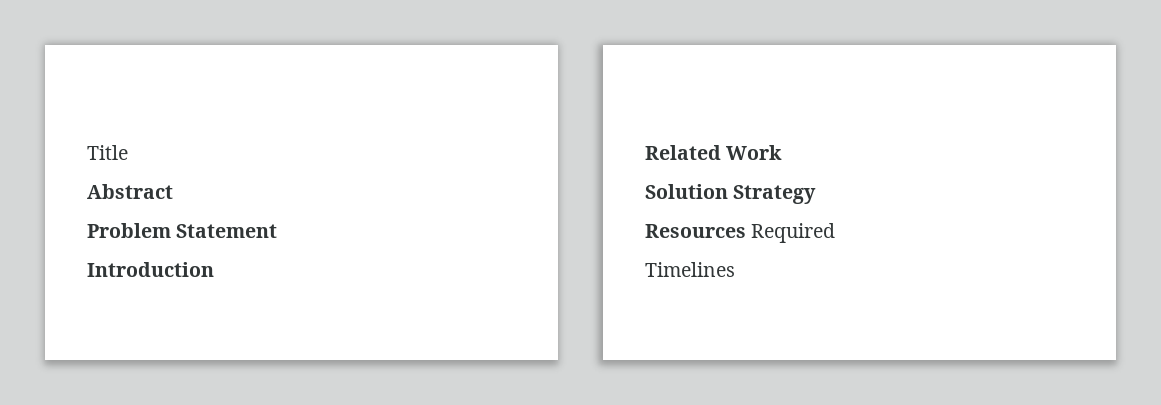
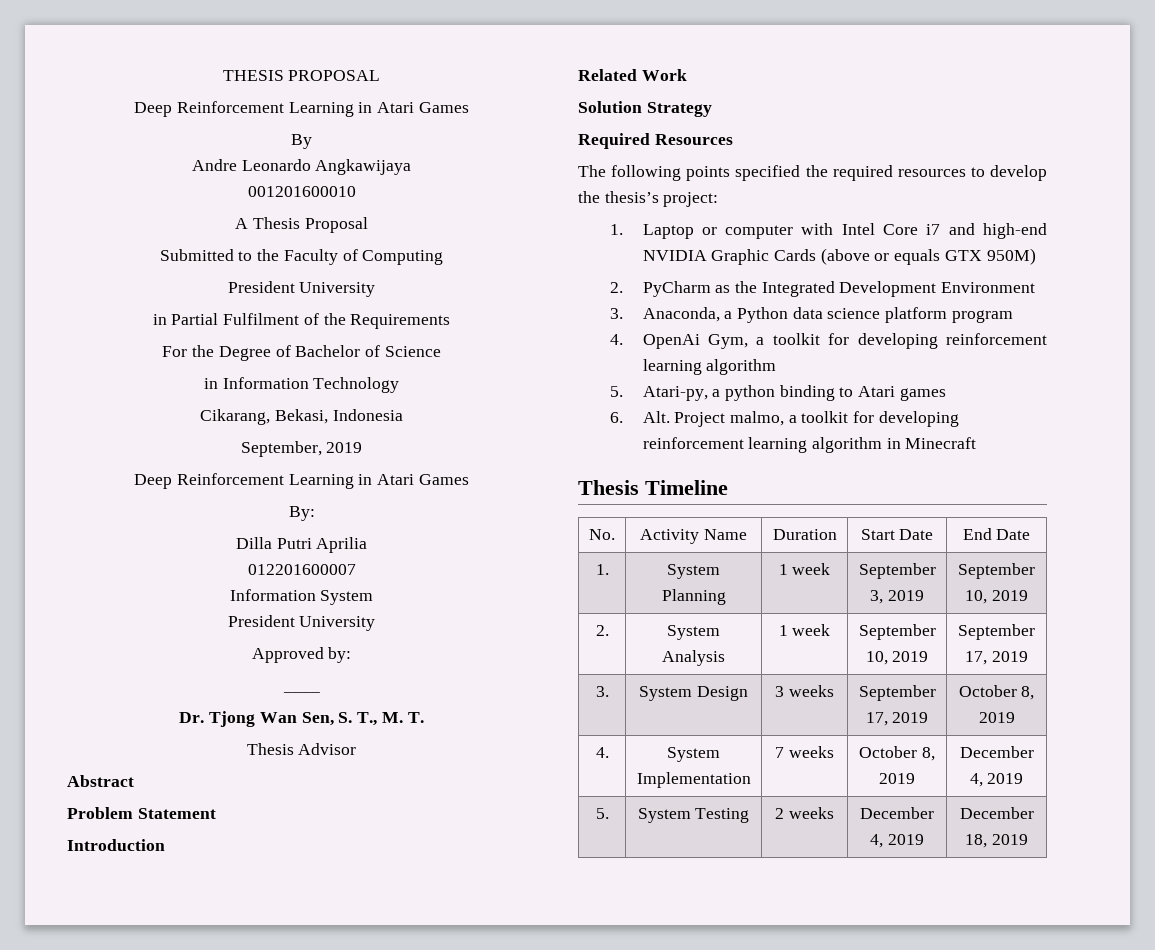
[87,145,128,160] Title -> [222,70,381,81] [134,101,469,117] [291,134,312,149] [191,159,412,175] [247,186,356,197] [235,217,368,233] [159,249,444,265] [227,281,376,297] [152,313,451,329] [162,345,441,361] [203,377,400,393] [200,409,403,425] [240,441,363,457] [134,473,469,489] [288,506,315,521] [235,537,368,553] [247,564,356,575] [229,589,374,605] [227,615,376,631] [251,647,352,663] [282,691,320,693] [179,711,424,727] [246,743,357,755] THESIS PROPOSAL // Deep Reinforcement Learning in Atari Games // By // Andre Leonardo Angkawijaya // 001201600010 // A Thesis Proposal // Submitted to the Faculty of Computing // President University // in Partial Fulfilment of the Requirements // For the Degree of Bachelor of Science // in Information Technology // Cikarang, Bekasi, Indonesia // September, 2019 // Deep Reinforcement Learning in Atari Games // By: // Dilla Putri Aprilia // 012201600007 // Information System // President University // Approved by: // ____ // Dr. Tjong Wan Sen, S. T., M. T. // Thesis Advisor
(817, 194) none -> [578,133,650,149] Required
[751,223,836,243] [645,262,735,277] Required // Timelines -> [578,165,1047,181] [578,191,719,207] [610,223,1047,239] [642,248,1036,265] [610,281,1036,297] [610,307,1013,323] [610,333,1047,349] [642,359,777,375] [610,385,946,401] [610,411,959,427] [642,437,977,453] [578,480,728,495] [589,529,615,540] [640,529,747,544] [772,529,837,540] [860,529,934,540] [962,528,1031,540] [595,564,609,575] [667,564,720,579] [661,589,726,605] [778,563,831,575] [858,563,936,579] [870,590,924,604] [958,563,1035,579] [965,590,1028,604] [595,625,609,636] [667,625,720,640] [662,650,725,666] [778,624,831,636] [858,624,936,640] [865,651,929,665] [958,624,1035,640] [965,651,1028,665] [595,686,609,697] [639,686,748,701] [775,685,834,697] [858,685,936,701] [865,712,929,726] [958,685,1035,700] [978,712,1015,723] [595,747,609,758] [667,747,720,762] [636,772,751,788] [775,746,834,758] [859,746,935,761] [879,773,915,784] [959,746,1034,758] [969,773,1024,787] [595,808,609,819] [637,808,750,823] [775,807,834,819] [860,807,934,819] [870,834,924,848] [959,807,1034,819] [965,834,1028,848] // The following points specified the required resources to develop the thesis’s project: // 1. Laptop or computer with Intel Core i7 and high-end NVIDIA Graphic Cards (above or equals GTX 950M) // 2. PyCharm as the Integrated Development Environment // 3. Anaconda, a Python data science platform program // 4. OpenAi Gym, a toolkit for developing reinforcement learning algorithm // 5. Atari-py, a python binding to Atari games // 6. Alt. Project malmo, a toolkit for developing reinforcement learning algorithm in Minecraft // Thesis Timeline // No. | Activity Name | Duration | Start Date | End Date // 1. | System Planning | 1 week | September 3, 2019 | September 10, 2019 // 2. | System Analysis | 1 week | September 10, 2019 | September 17, 2019 // 3. | System Design | 3 weeks | September 17, 2019 | October 8, 2019 // 4. | System Implementation | 7 weeks | October 8, 2019 | December 4, 2019 // 5. | System Testing | 2 weeks | December 4, 2019 | December 18, 2019

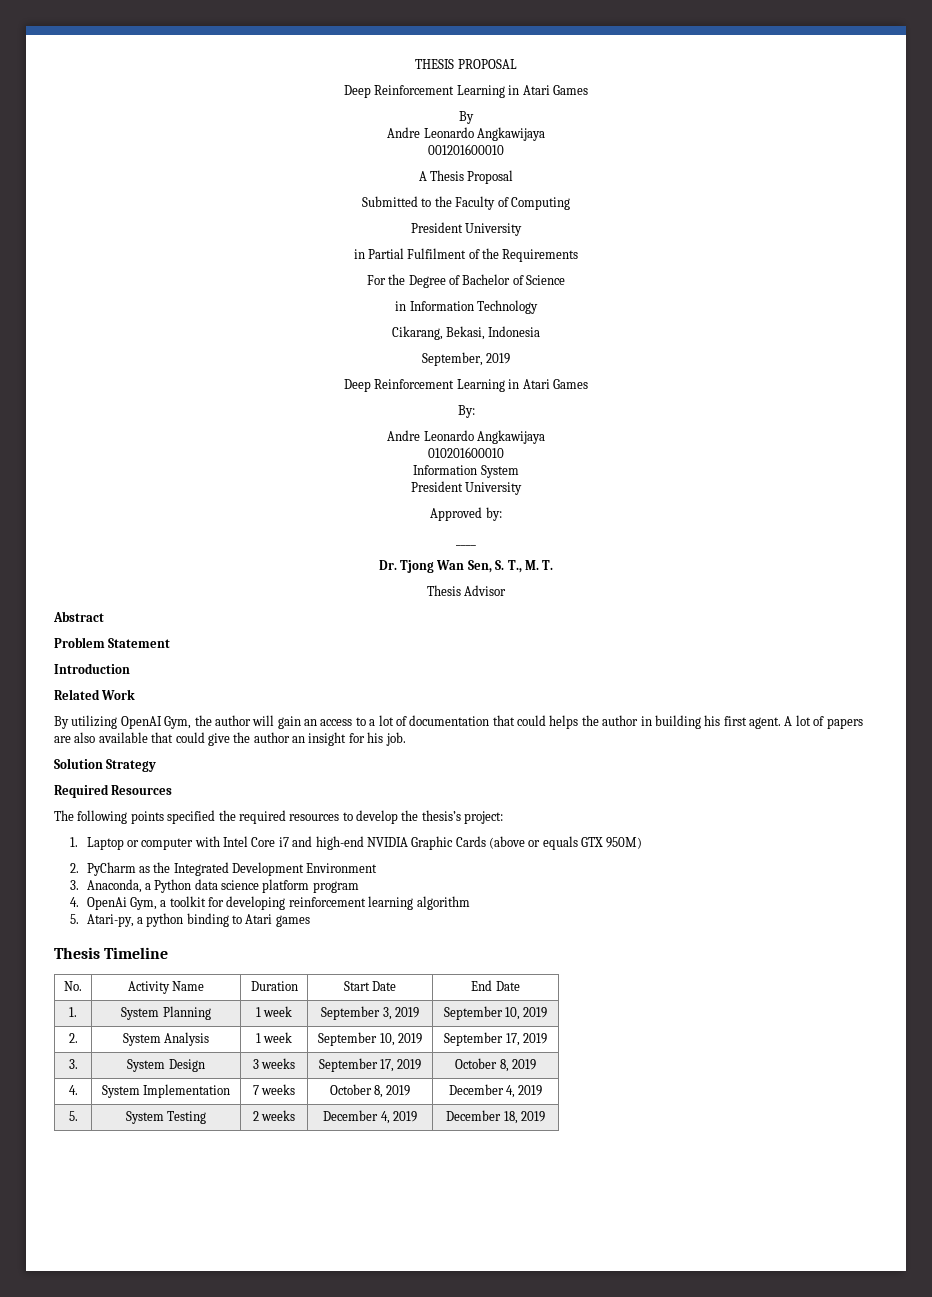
[235,537,368,553] [247,564,356,575] Dilla Putri Aprilia // 012201600007 -> [387,430,545,444] [428,447,504,458] Andre Leonardo Angkawijaya // 010201600010
(687, 75) none -> [54,715,863,729] [54,732,406,746] // By utilizing OpenAI Gym, the author will gain an access to a lot of documentation that could helps the author in building his first agent. A lot of papers are also available that could give the author an insight for his job.
[610,411,959,427] [642,437,977,453] // 6. Alt. Project malmo, a toolkit for developing reinforcement learning algorithm in Minecraft -> (310, 921) none

